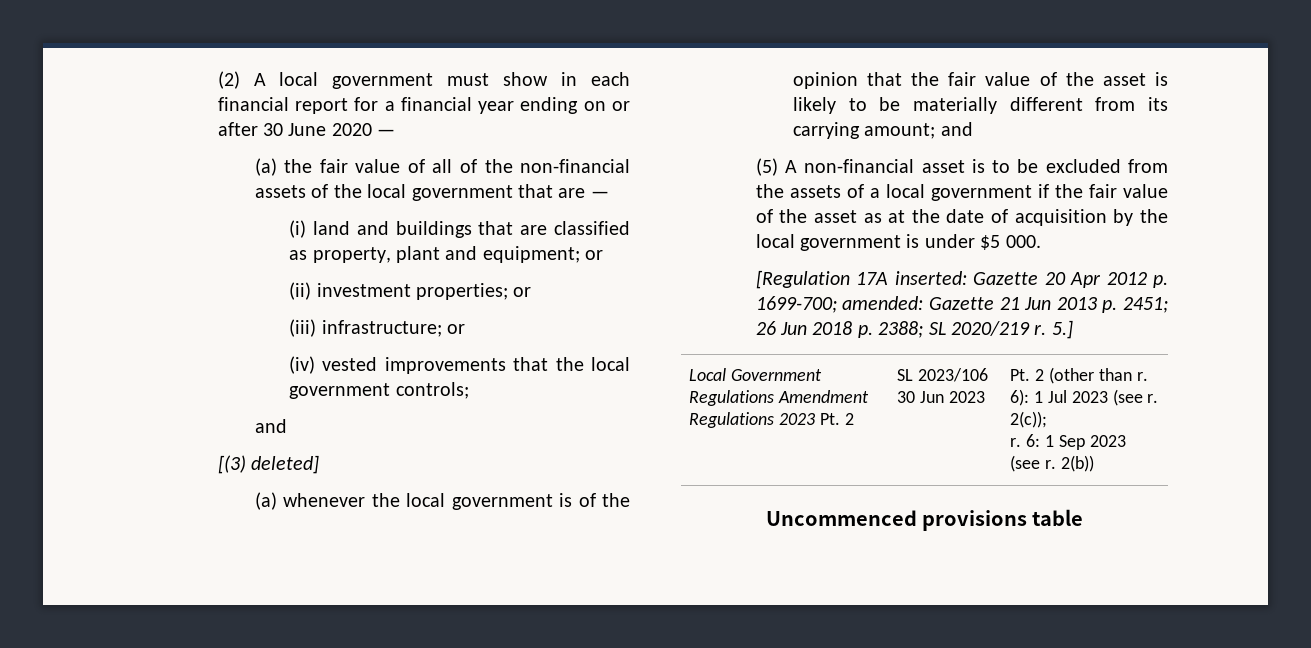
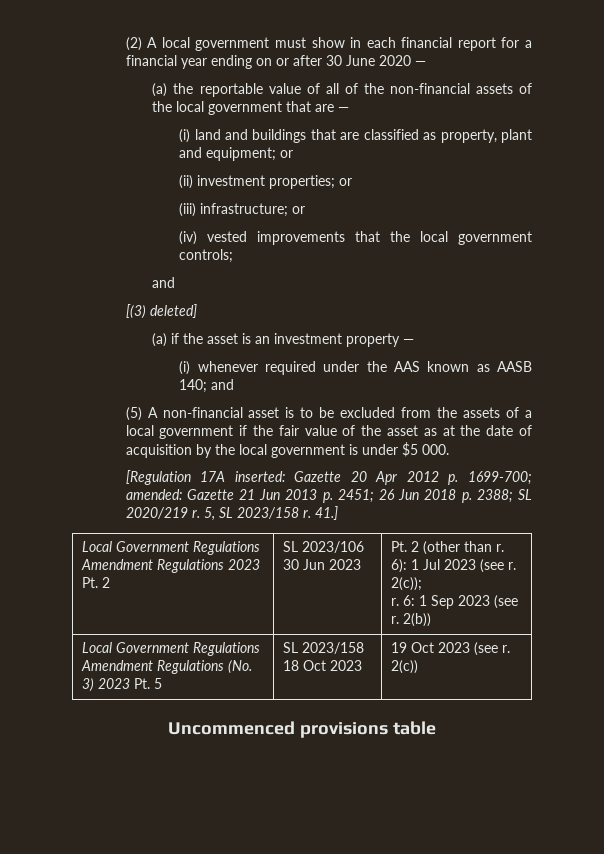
[319,159,348,173] fair -> [199,83,263,97] reportable
[283,493,630,510] [792,72,1168,89] [792,97,1168,114] [792,122,936,139] whenever the local government is of the opinion that the fair value of the asset is likely to be materially different from its carrying amount; -> [171,333,415,347] [179,361,532,375] [179,379,208,393] if the asset is an investment property — // (i) whenever required under the AAS known as AASB 140;
[1051,320,1073,339] 5.] -> [203,506,338,521] 5, SL 2023/158 r. 41.]
(1094, 463) none -> [81,642,260,656] [80,660,252,674] [81,678,162,692] [282,642,364,654] [282,660,362,671] [390,642,510,656] [390,660,418,674] // Local Government Regulations Amendment Regulations (No. 3) 2023 Pt. 5 | SL 2023/158 18 Oct 2023 | 19 Oct 2023 (see r. 2(c))

